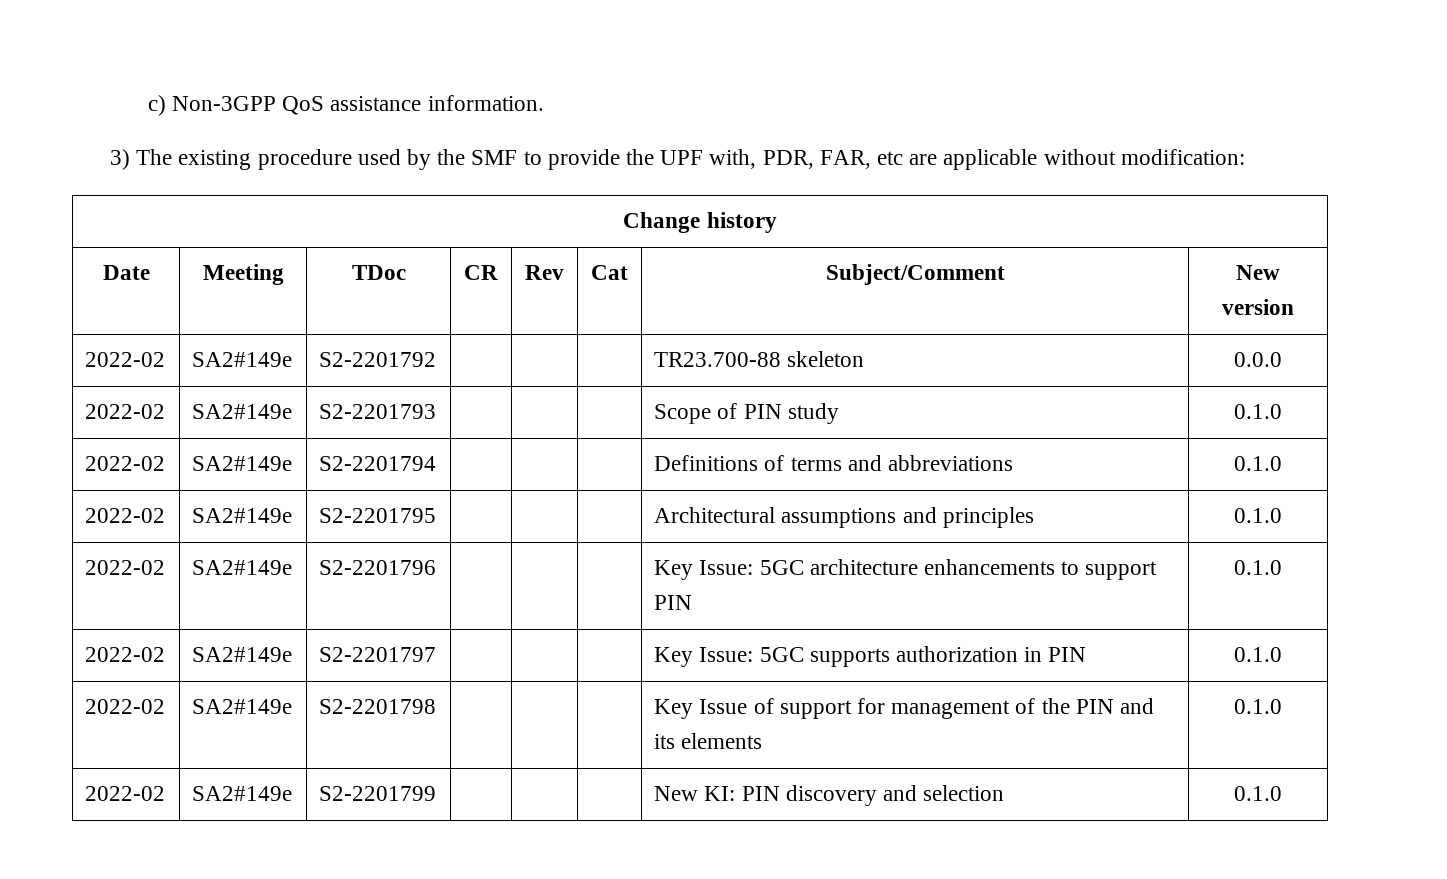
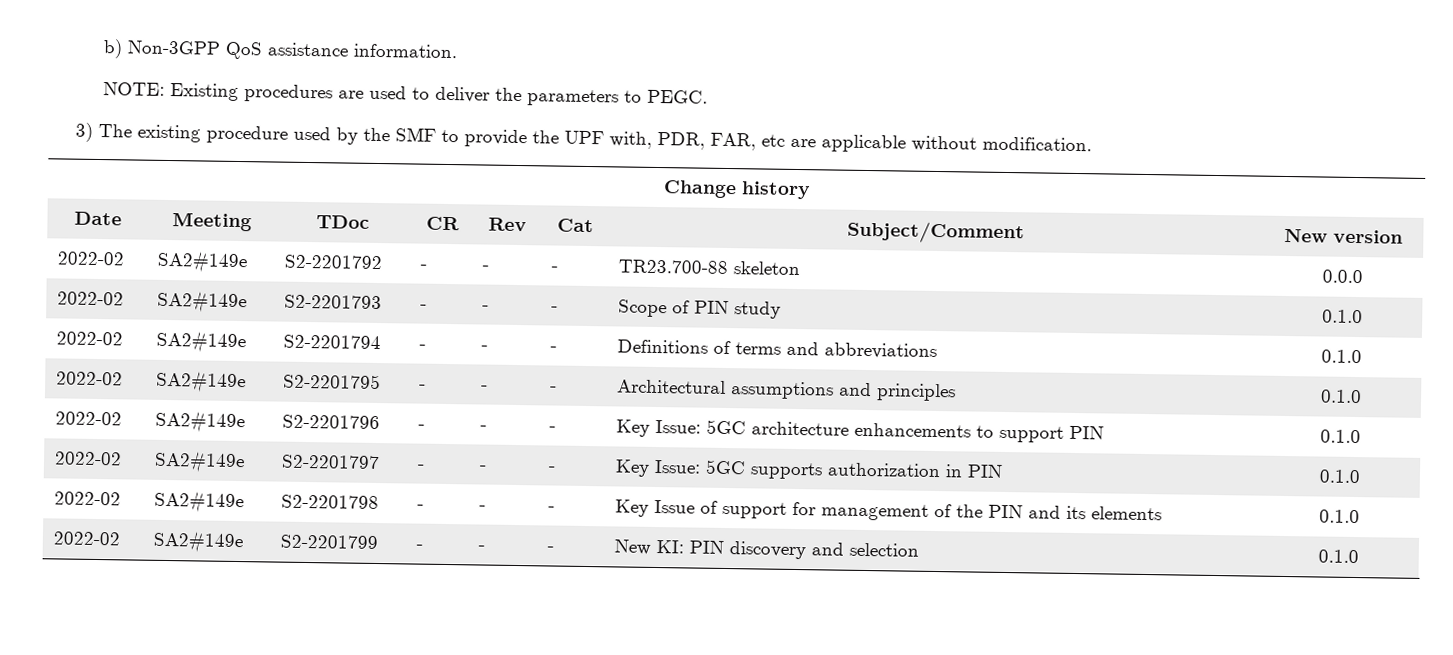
[147,95,166,116] c) -> [103,39,124,59] b)
(544, 103) none -> [103,82,709,107] // NOTE: Existing procedures are used to deliver the parameters to PEGC.
[1120,149,1245,165] modification: -> [982,136,1093,152] modification.
(437, 359) | | -> [419,264,427,270] [481,265,489,271] [550,266,558,272] - | - | -
(437, 411) | | -> [419,304,427,310] [481,305,489,311] [550,306,558,312] - | - | -
(437, 463) | | -> [418,344,426,350] [480,345,488,351] [549,346,557,352] - | - | -
(437, 515) | | -> [418,384,426,390] [480,385,488,391] [549,386,557,392] - | - | -
(437, 567) | | -> [417,424,425,430] [479,425,487,431] [548,426,556,432] - | - | -
(437, 654) | | -> [416,464,425,470] [478,465,486,471] [547,466,555,472] - | - | -
(437, 706) | | -> [416,504,424,510] [478,505,486,511] [547,506,555,512] - | - | -
(437, 793) | | -> [415,544,423,550] [477,545,485,551] [546,546,554,552] - | - | -

